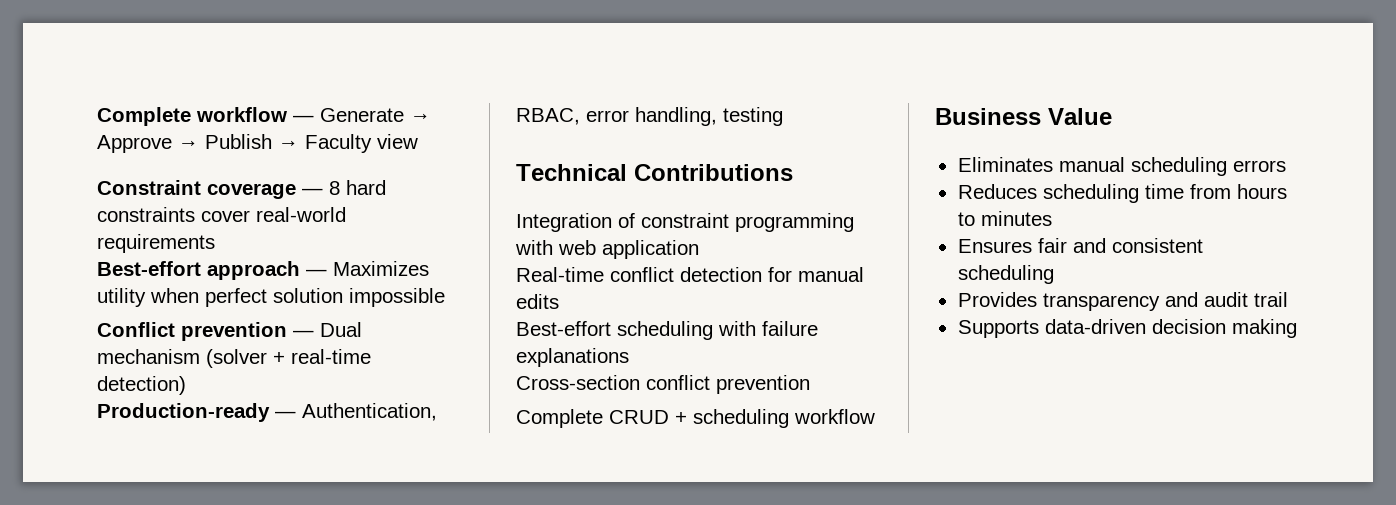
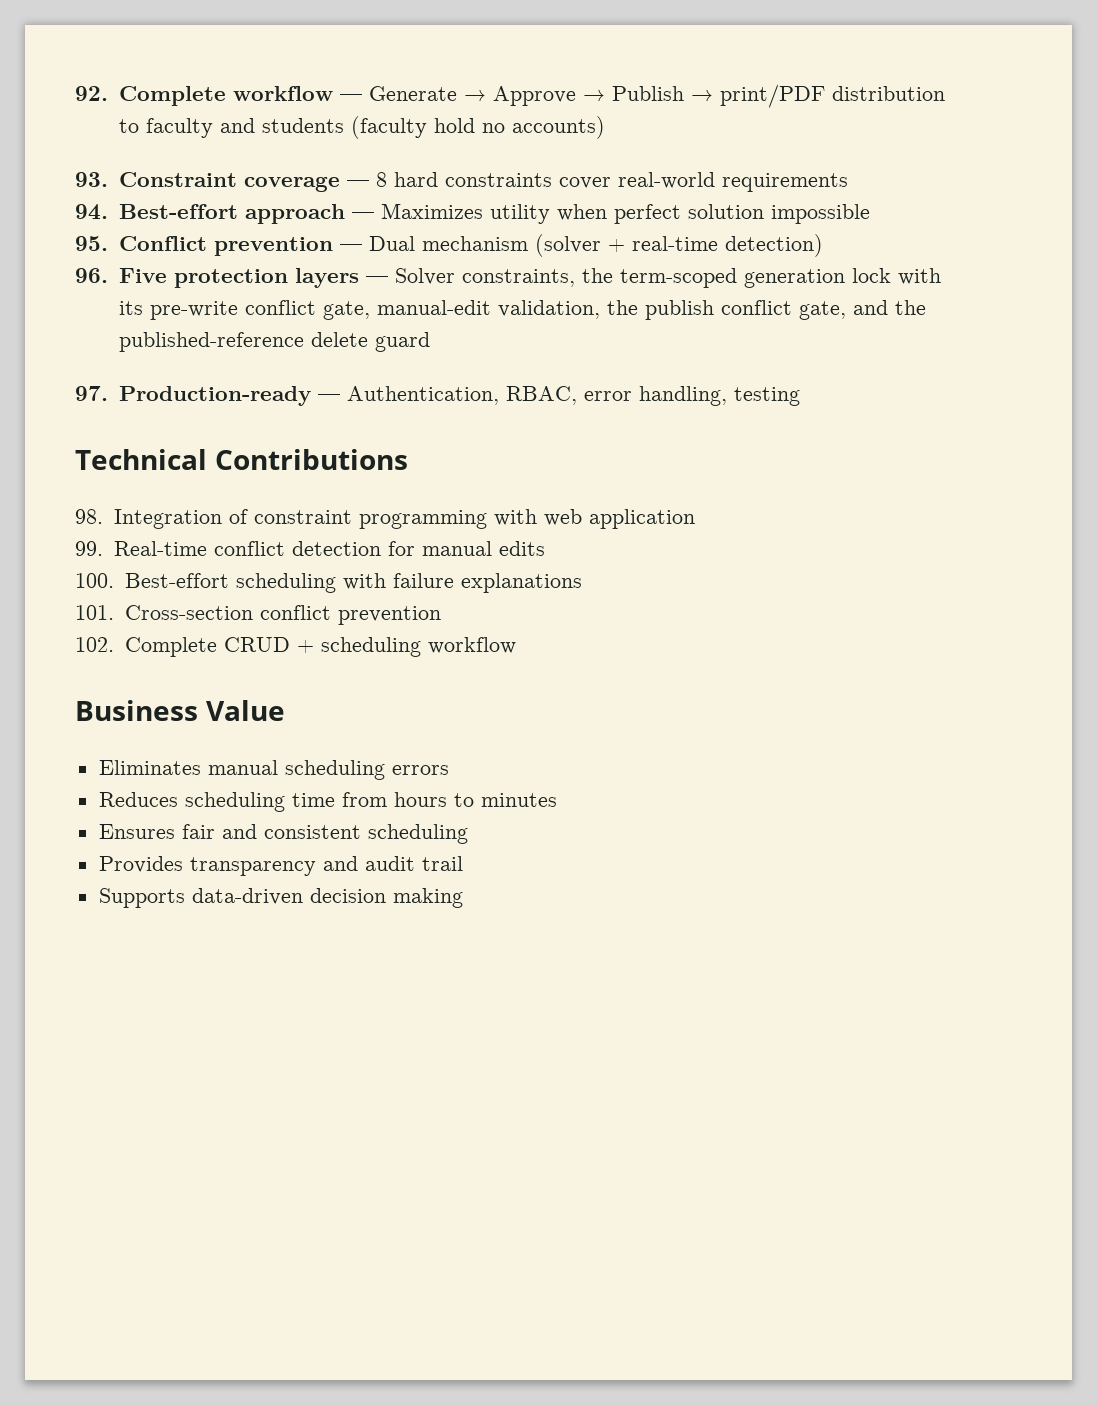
(97, 116) none -> [75,86,108,101] 92.
[305,134,418,153] Faculty view // -> [719,84,945,108] [118,116,605,139] [75,172,108,187] print/PDF distribution to faculty and students (faculty hold no accounts) // 93.
(215, 243) none -> [75,204,108,220] 94.
(445, 297) none -> [75,236,108,251] 95.
(186, 385) none -> [75,268,941,288] [118,300,926,320] [118,332,430,352] [75,386,108,401] 96. Five protection layers — Solver constraints, the term-scoped generation lock with its pre-write conflict gate, manual-edit validation, the publish conflict gate, and the published-reference delete guard // 97.
(793, 172) none -> [75,509,103,524] 98.
(699, 249) none -> [75,541,103,556] 99.
(559, 301) none -> [75,573,114,588] 100.
(629, 357) none -> [75,605,114,620] 101.
(810, 384) none -> [75,637,114,652] 102.

